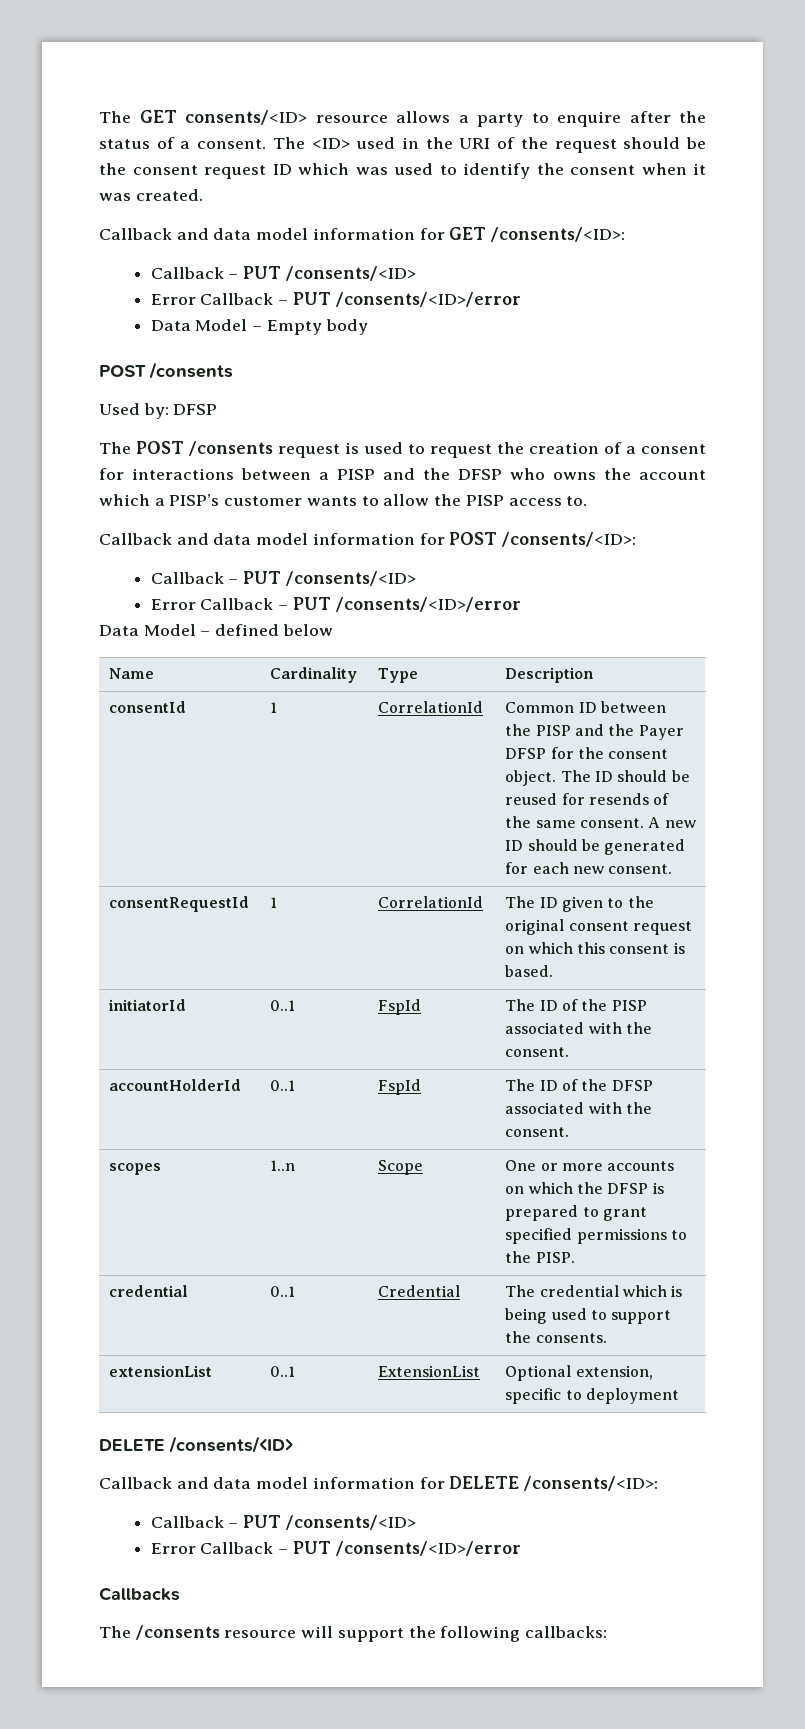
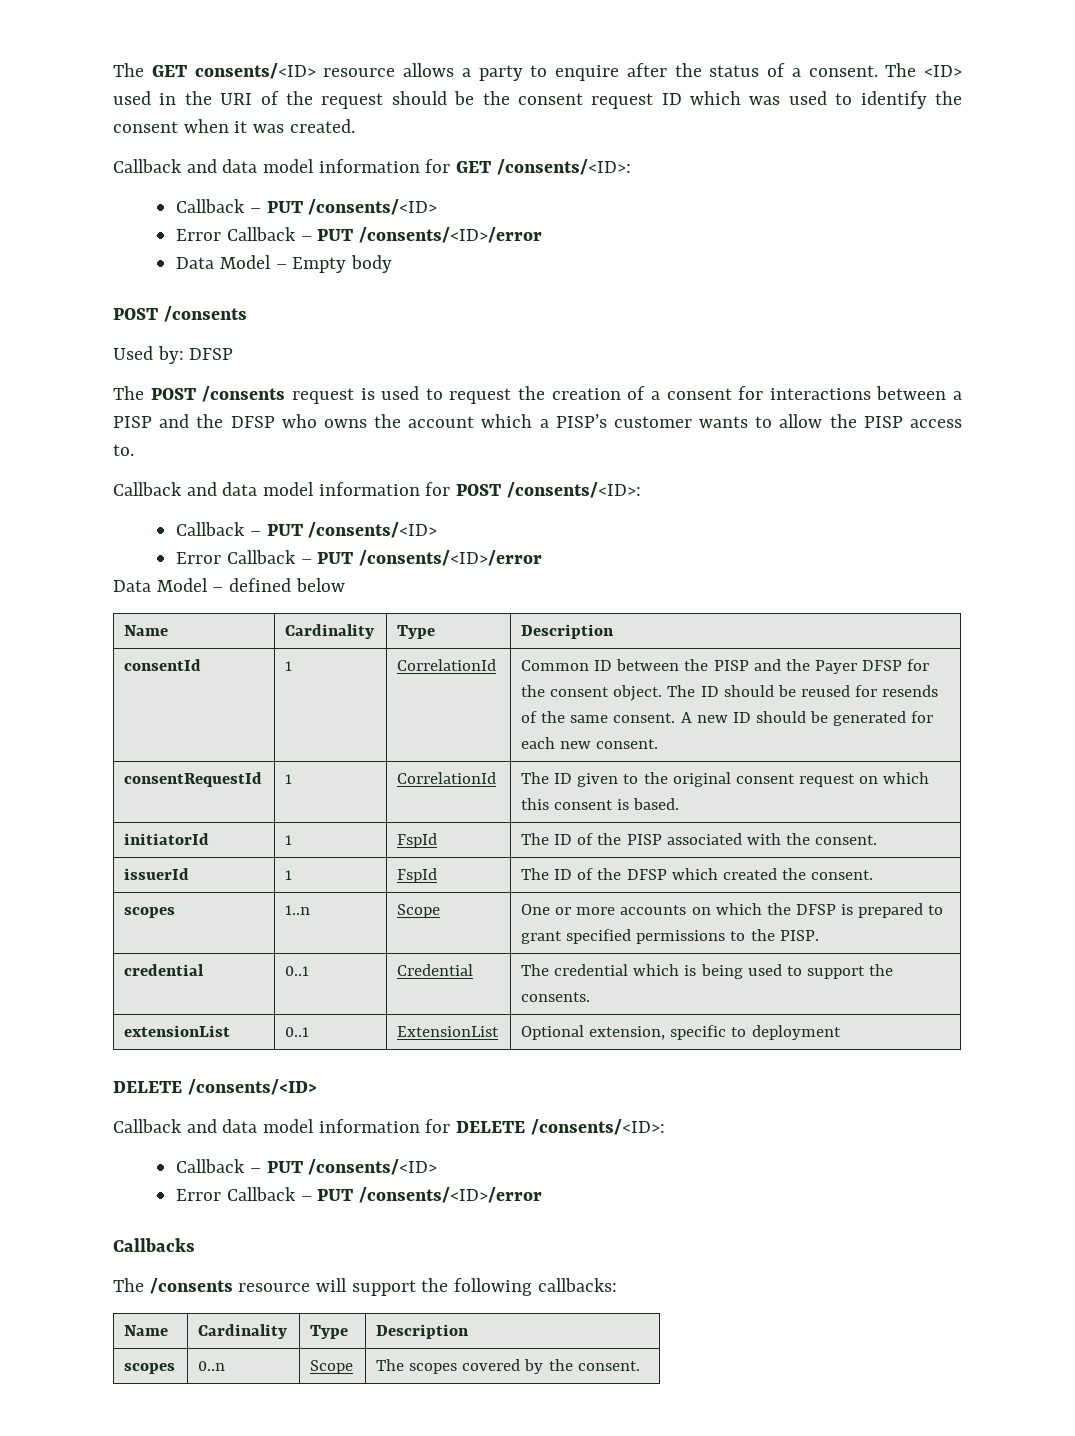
[270,1000,296,1011] 0..1 -> [285,835,293,845] 1
[109,1079,242,1091] [270,1080,296,1091] accountHolderId | 0..1 -> [124,868,190,880] [285,870,293,880] issuerId | 1
[505,1102,622,1114] associated with -> [671,868,777,880] which created
(608, 1632) none -> [124,1325,169,1336] [198,1324,288,1339] [310,1325,349,1339] [376,1324,470,1339] [124,1363,176,1374] [198,1361,226,1371] [310,1360,354,1374] [376,1359,640,1374] // Name | Cardinality | Type | Description // scopes | 0..n | Scope | The scopes covered by the consent.

